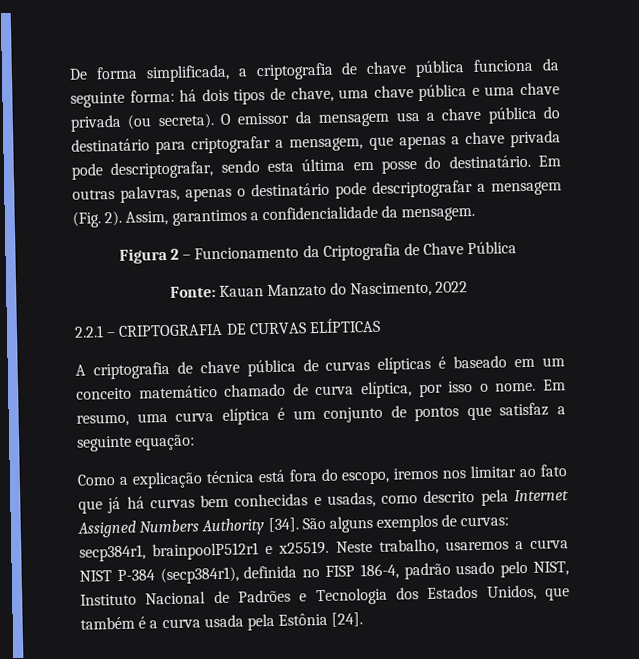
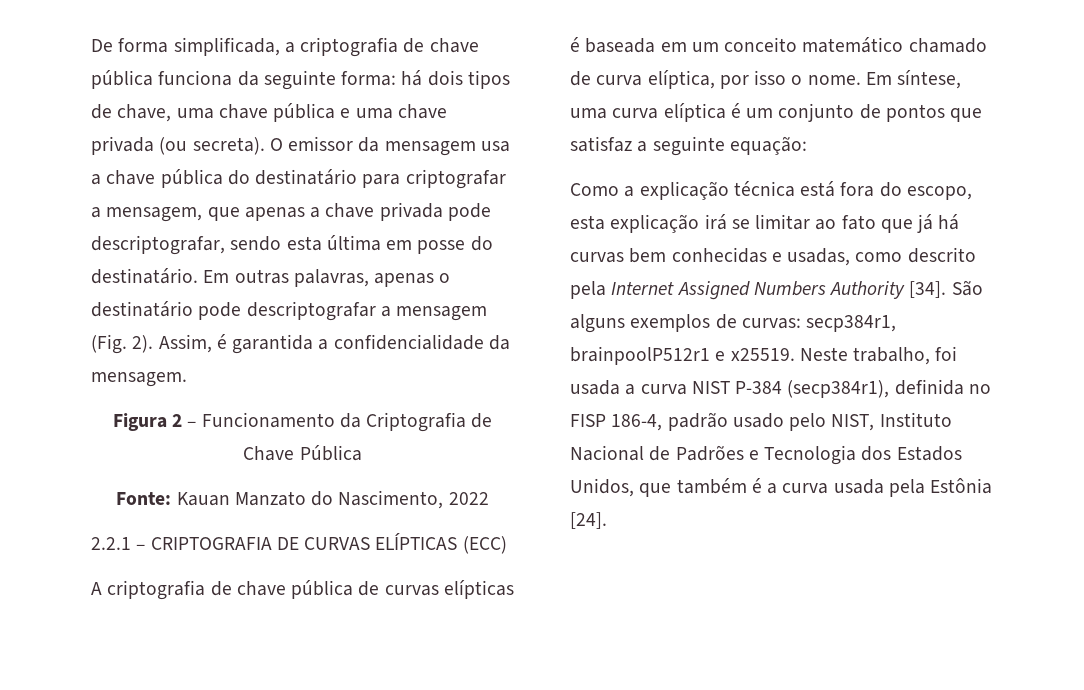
[171,209,247,226] garantimos -> [216,334,314,354] é garantida
(381, 325) none -> [462,536,507,554] (ECC)
[453,355,508,369] baseado -> [585,38,656,53] baseada
[76,413,129,427] resumo, -> [897,70,962,89] síntese,
[393,467,467,480] iremos nos -> [570,214,750,233] esta explicação irá se
[444,540,509,551] usaremos -> [935,346,958,361] [570,380,620,395] foi usada

